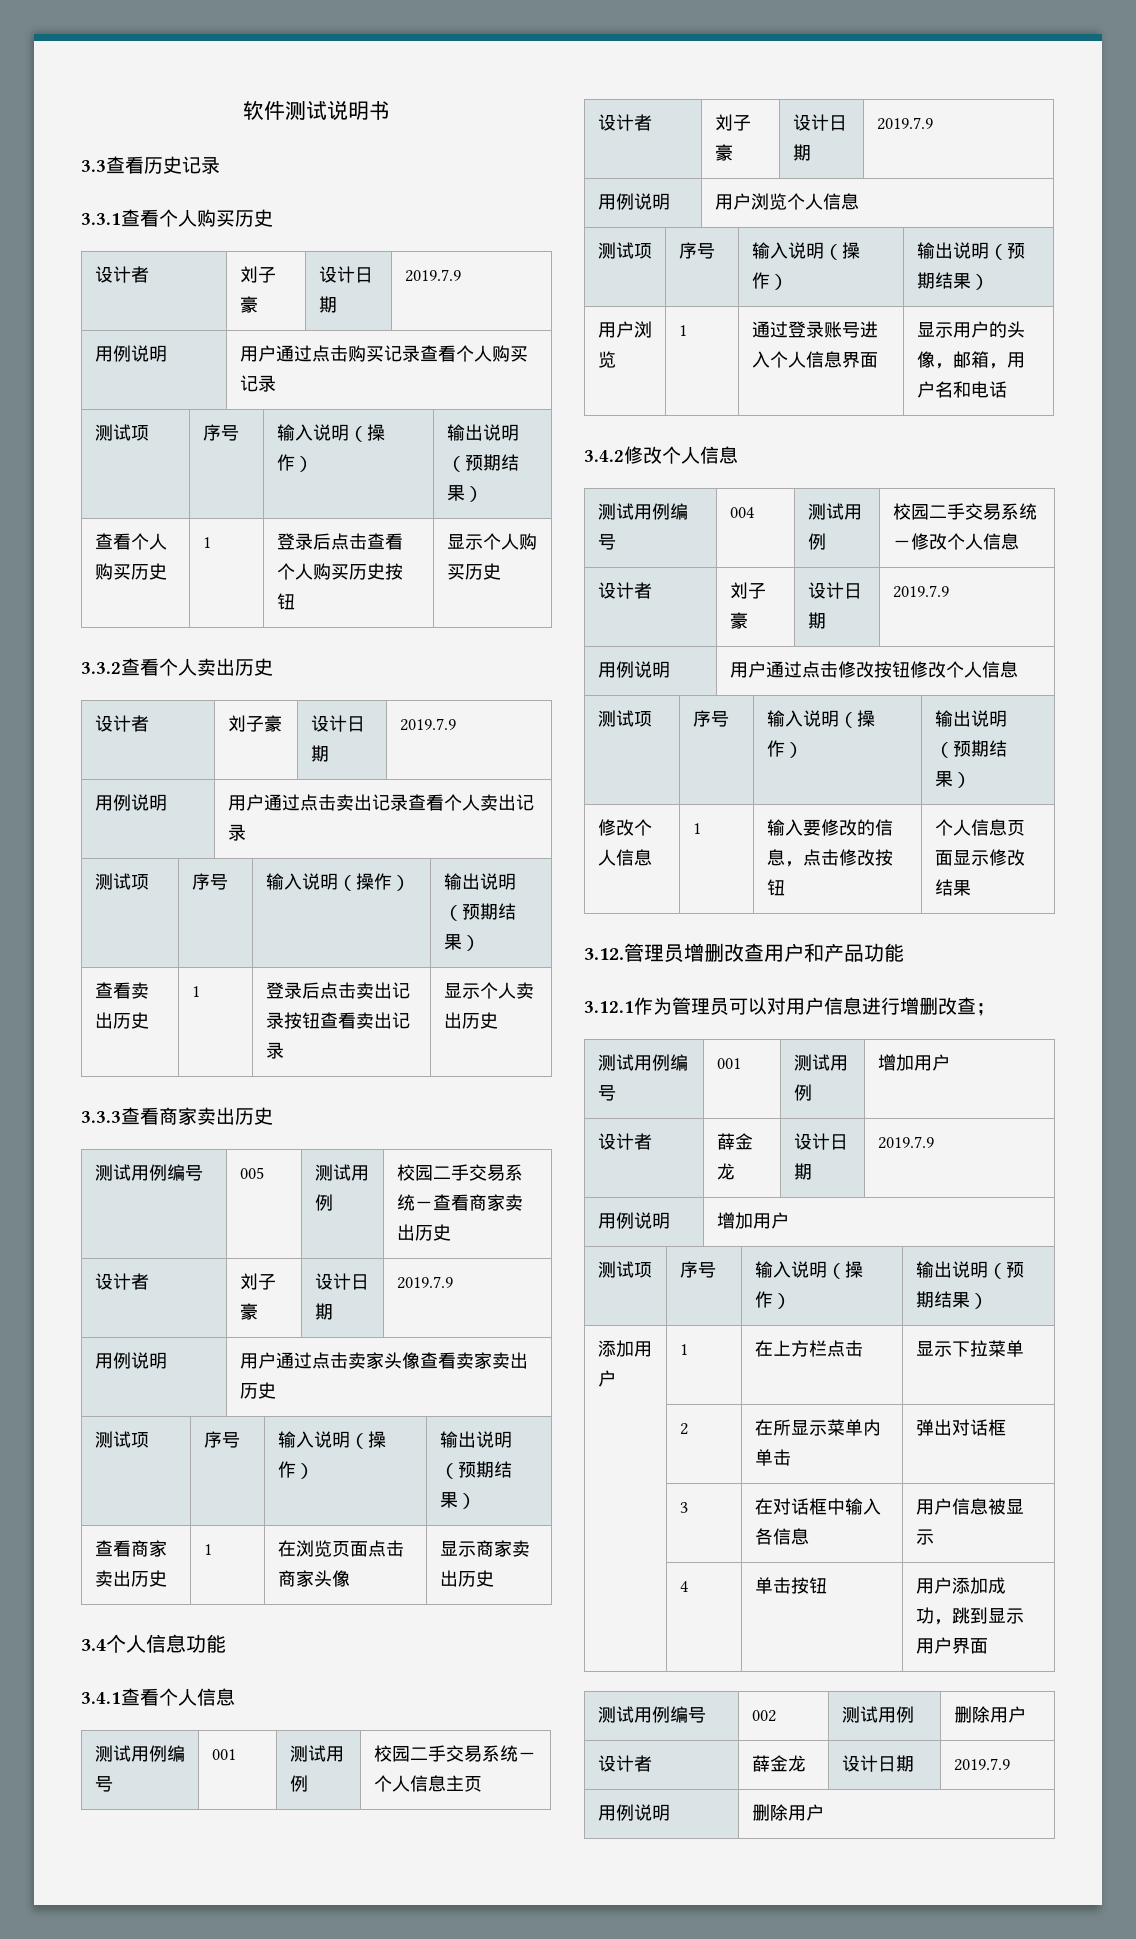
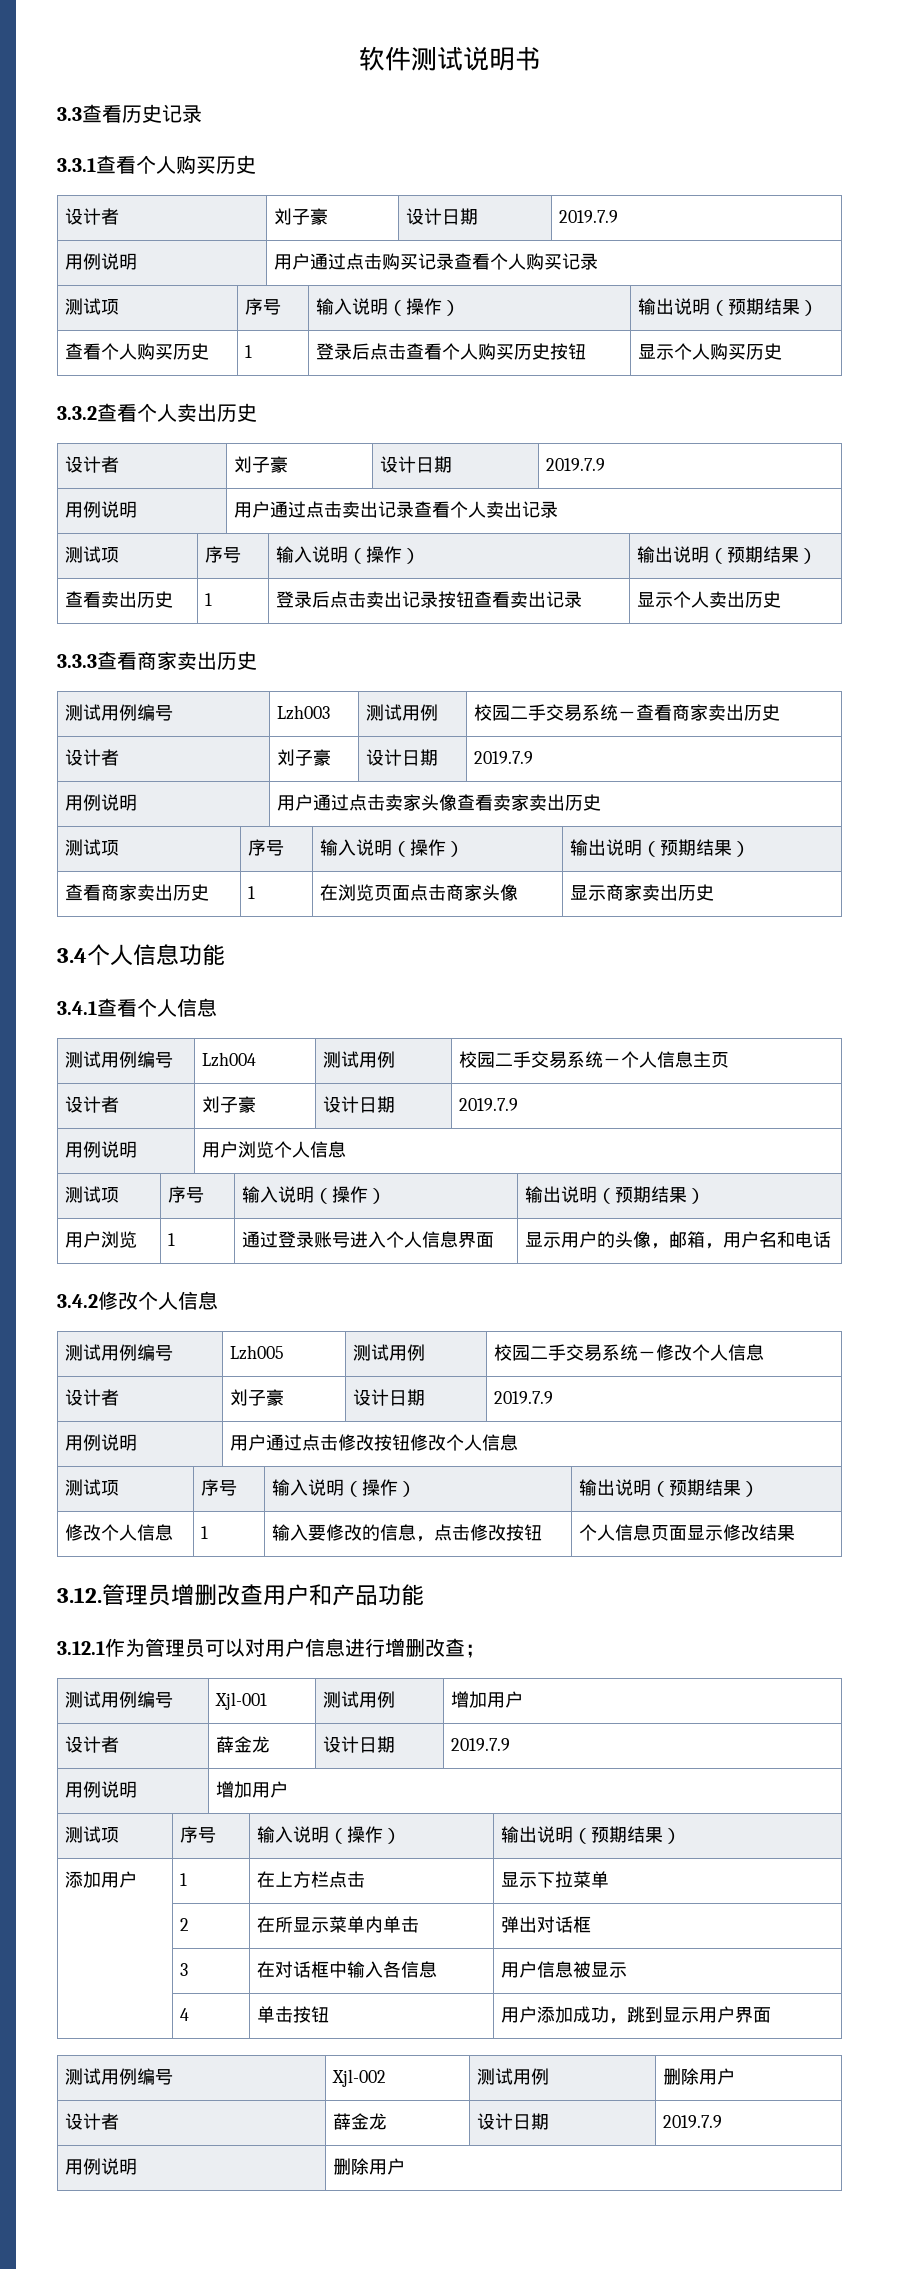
[239,1167,264,1179] 005 -> [277,705,331,720] Lzh003
[211,1749,236,1760] 001 -> [202,1052,257,1067] Lzh004
[729,507,754,518] 004 -> [230,1345,285,1360] Lzh005
[716,1058,741,1069] 001 -> [215,1692,268,1710] Xjl-001
[751,1710,776,1722] 002 -> [332,2069,387,2087] Xjl-002

